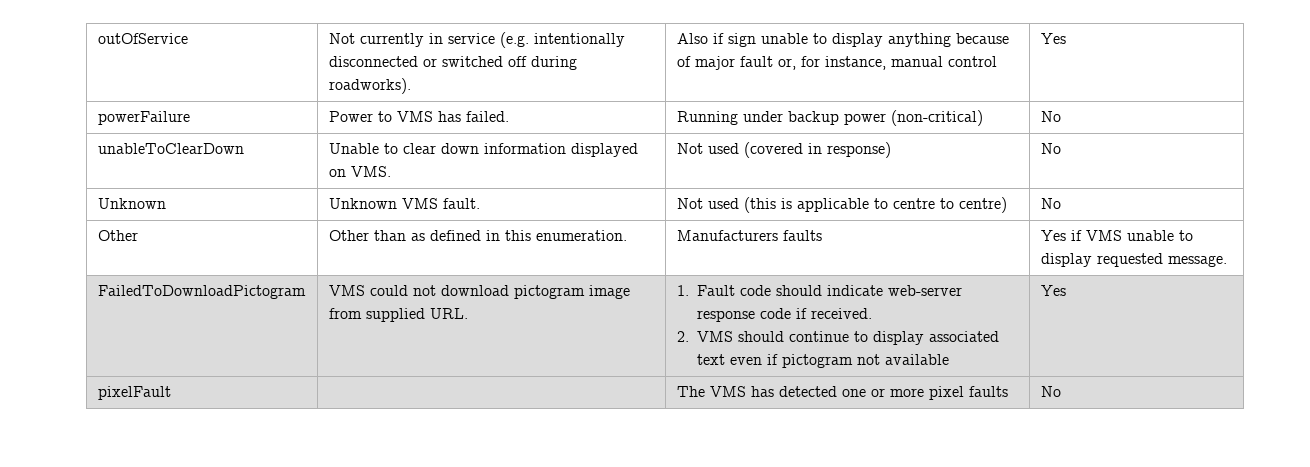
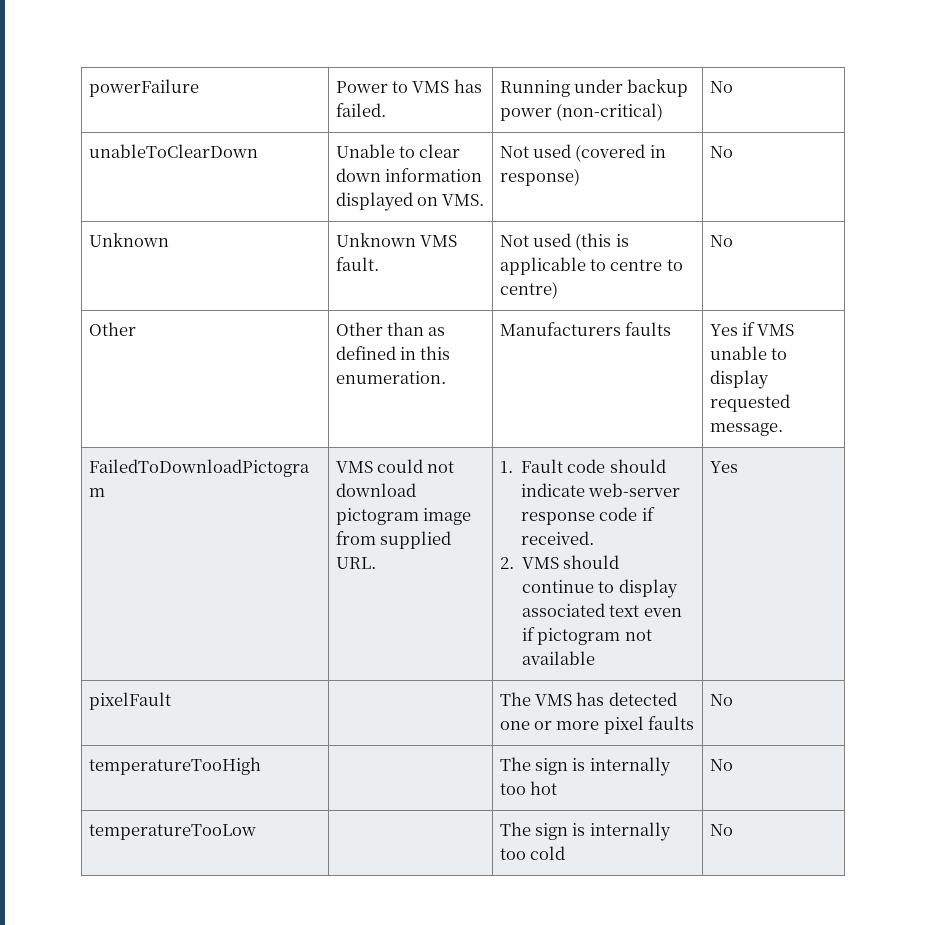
[97,33,188,44] [328,32,625,48] [328,56,577,70] [328,78,411,94] [676,33,1009,47] [676,56,997,70] [1040,33,1066,44] outOfService | Not currently in service (e.g. intentionally disconnected or switched off during roadworks). | Also if sign unable to display anything because of major fault or, for instance, manual control | Yes // -> (88, 88) none
(1061, 391) none -> [88,757,261,775] [499,757,671,776] [499,781,558,795] [709,759,733,771] [88,824,256,840] [499,822,671,841] [499,846,566,860] [709,824,733,836] // temperatureTooHigh | | The sign is internally too hot | No // temperatureTooLow | | The sign is internally too cold | No

